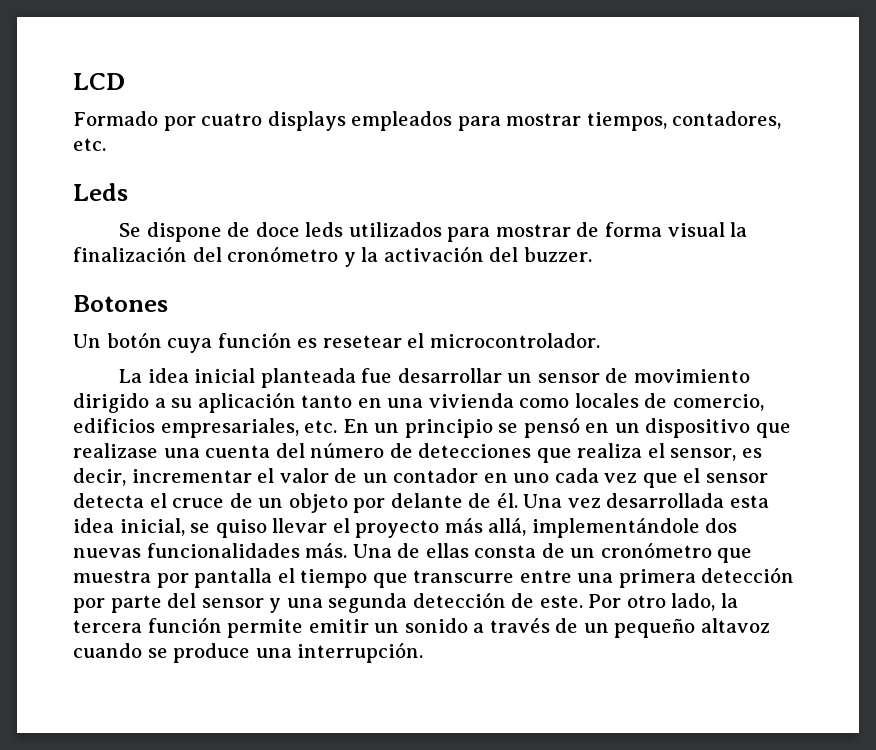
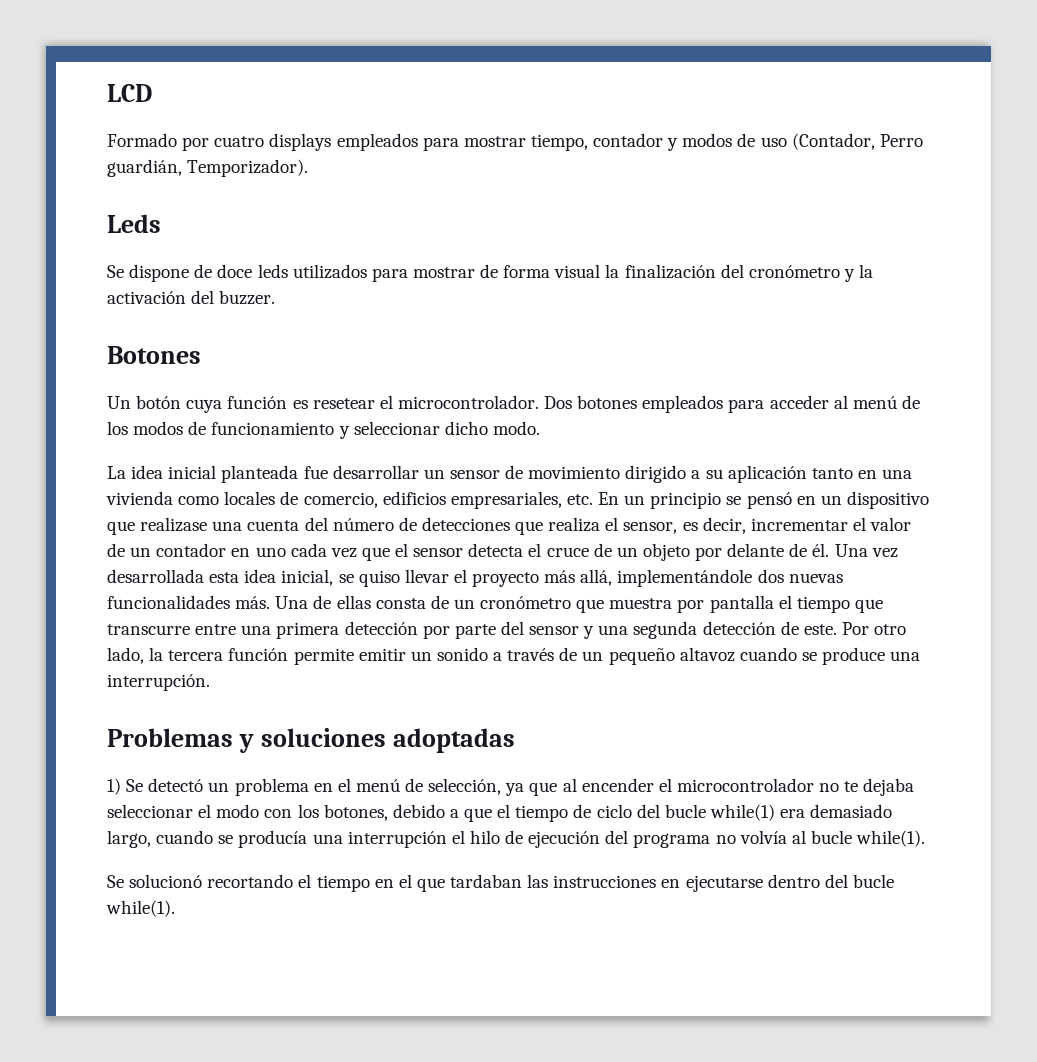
[586,111,782,131] [73,138,106,151] tiempos, contadores, etc. -> [530,133,923,151] [107,159,309,177] tiempo, contador y modos de uso (Contador, Perro guardián, Temporizador).
(600, 340) none -> [544,395,920,413] [107,421,540,439] Dos botones empleados para acceder al menú de los modos de funcionamiento y seleccionar dicho modo.
(424, 652) none -> [107,728,515,753] [107,778,915,796] [107,804,893,822] [107,830,926,848] [107,874,894,892] [106,900,175,917] // Problemas y soluciones adoptadas // 1) Se detectó un problema en el menú de selección, ya que al encender el microcontrolador no te dejaba seleccionar el modo con los botones, debido a que el tiempo de ciclo del bucle while(1) era demasiado largo, cuando se producía una interrupción el hilo de ejecución del programa no volvía al bucle while(1). // Se solucionó recortando el tiempo en el que tardaban las instrucciones en ejecutarse dentro del bucle while(1).

